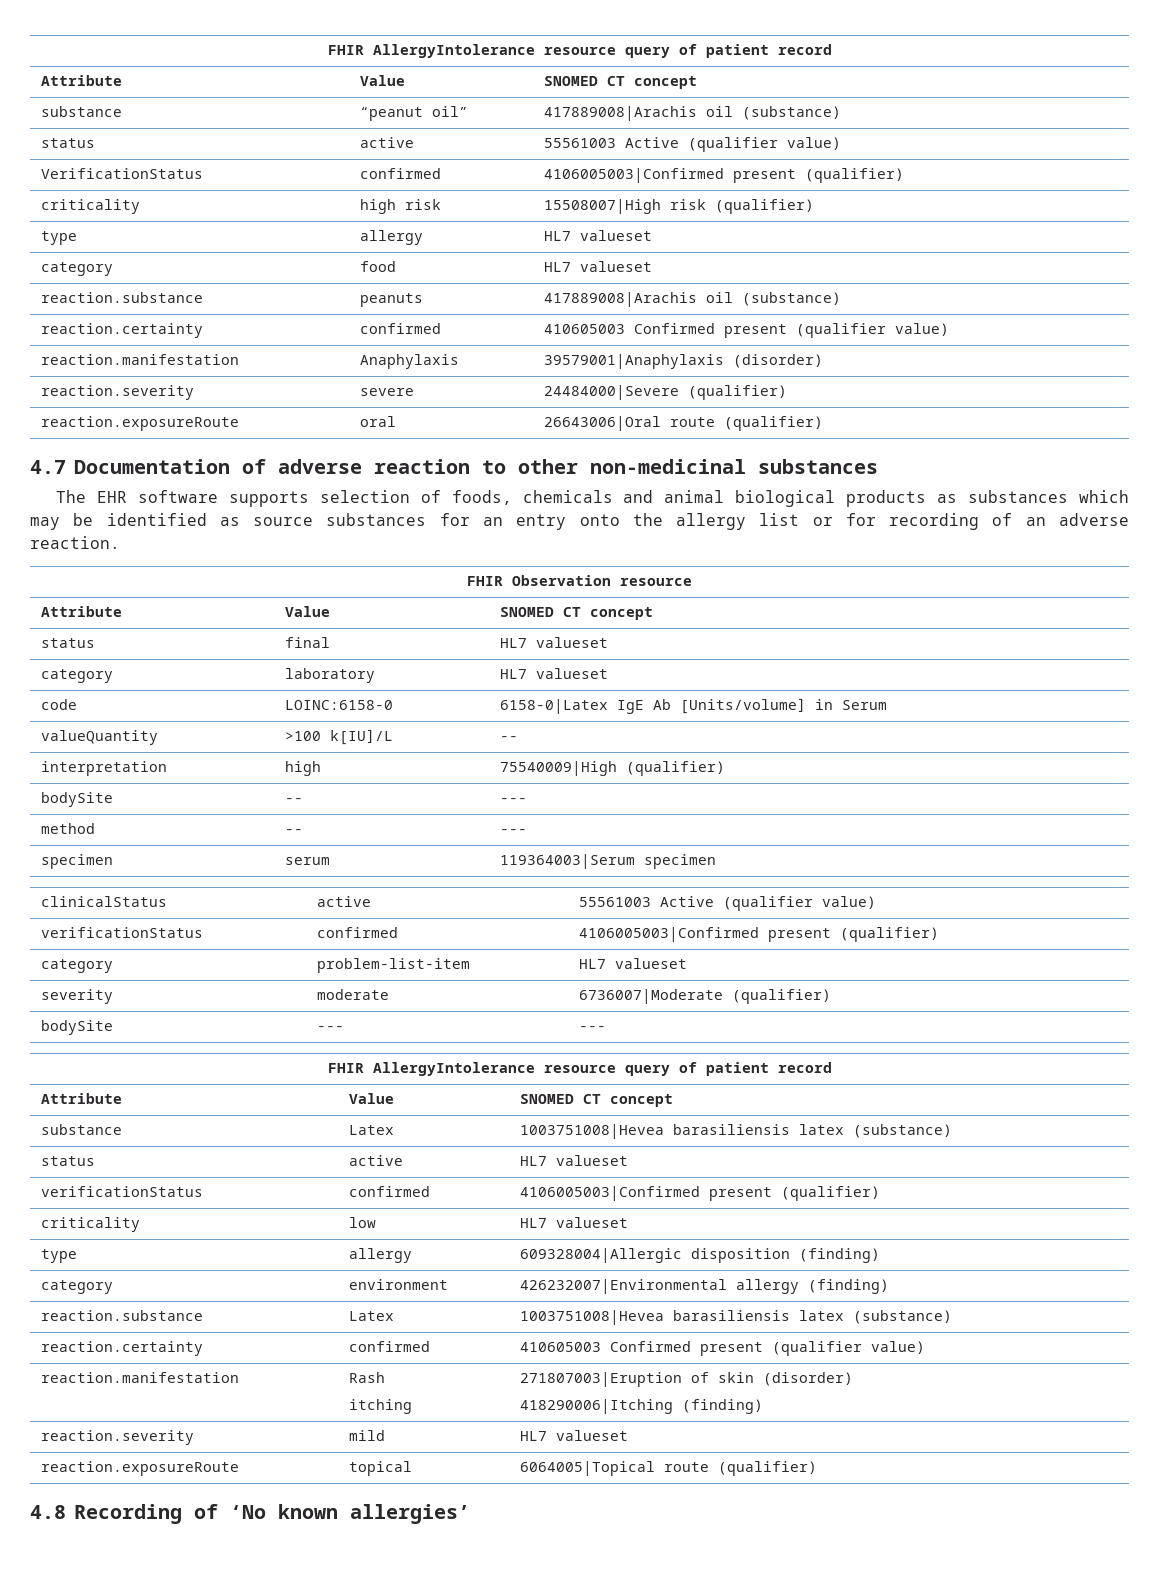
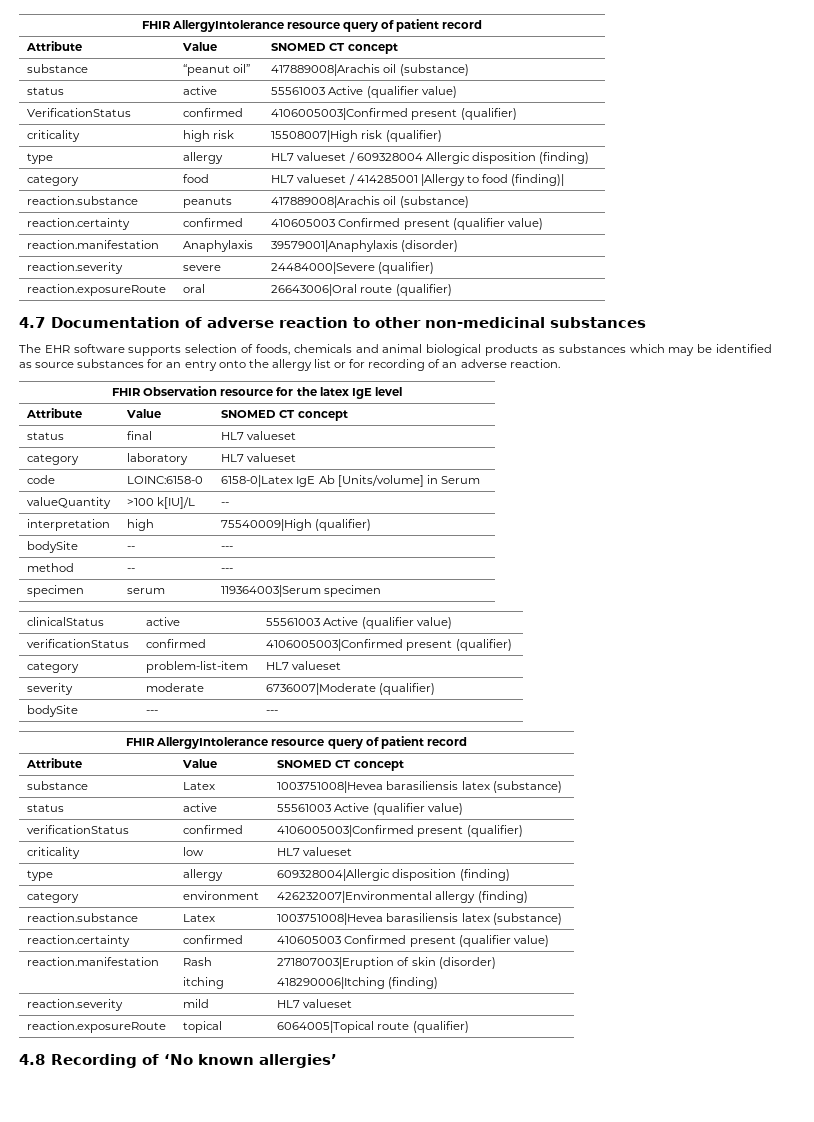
(653, 235) none -> [348,152,589,164] / 609328004 Allergic disposition (finding)
(653, 266) none -> [348,174,565,186] / 414285001 |Allergy to food (finding)|
(692, 582) none -> [276,387,402,399] for the latex IgE level
[520,1155,629,1166] HL7 valueset -> [277,803,463,815] 55561003 Active (qualifier value)

